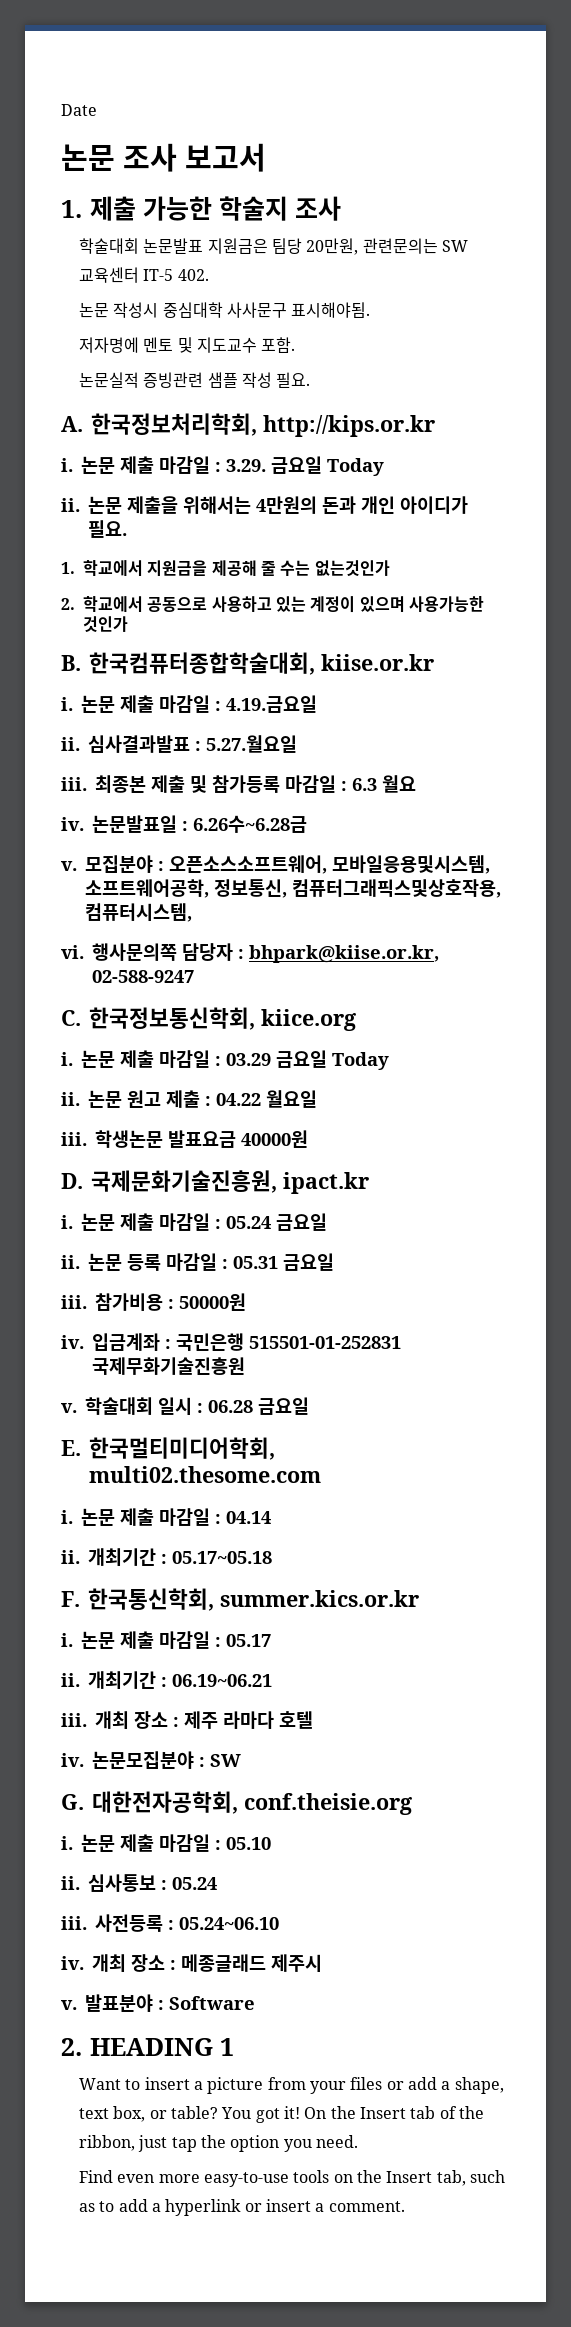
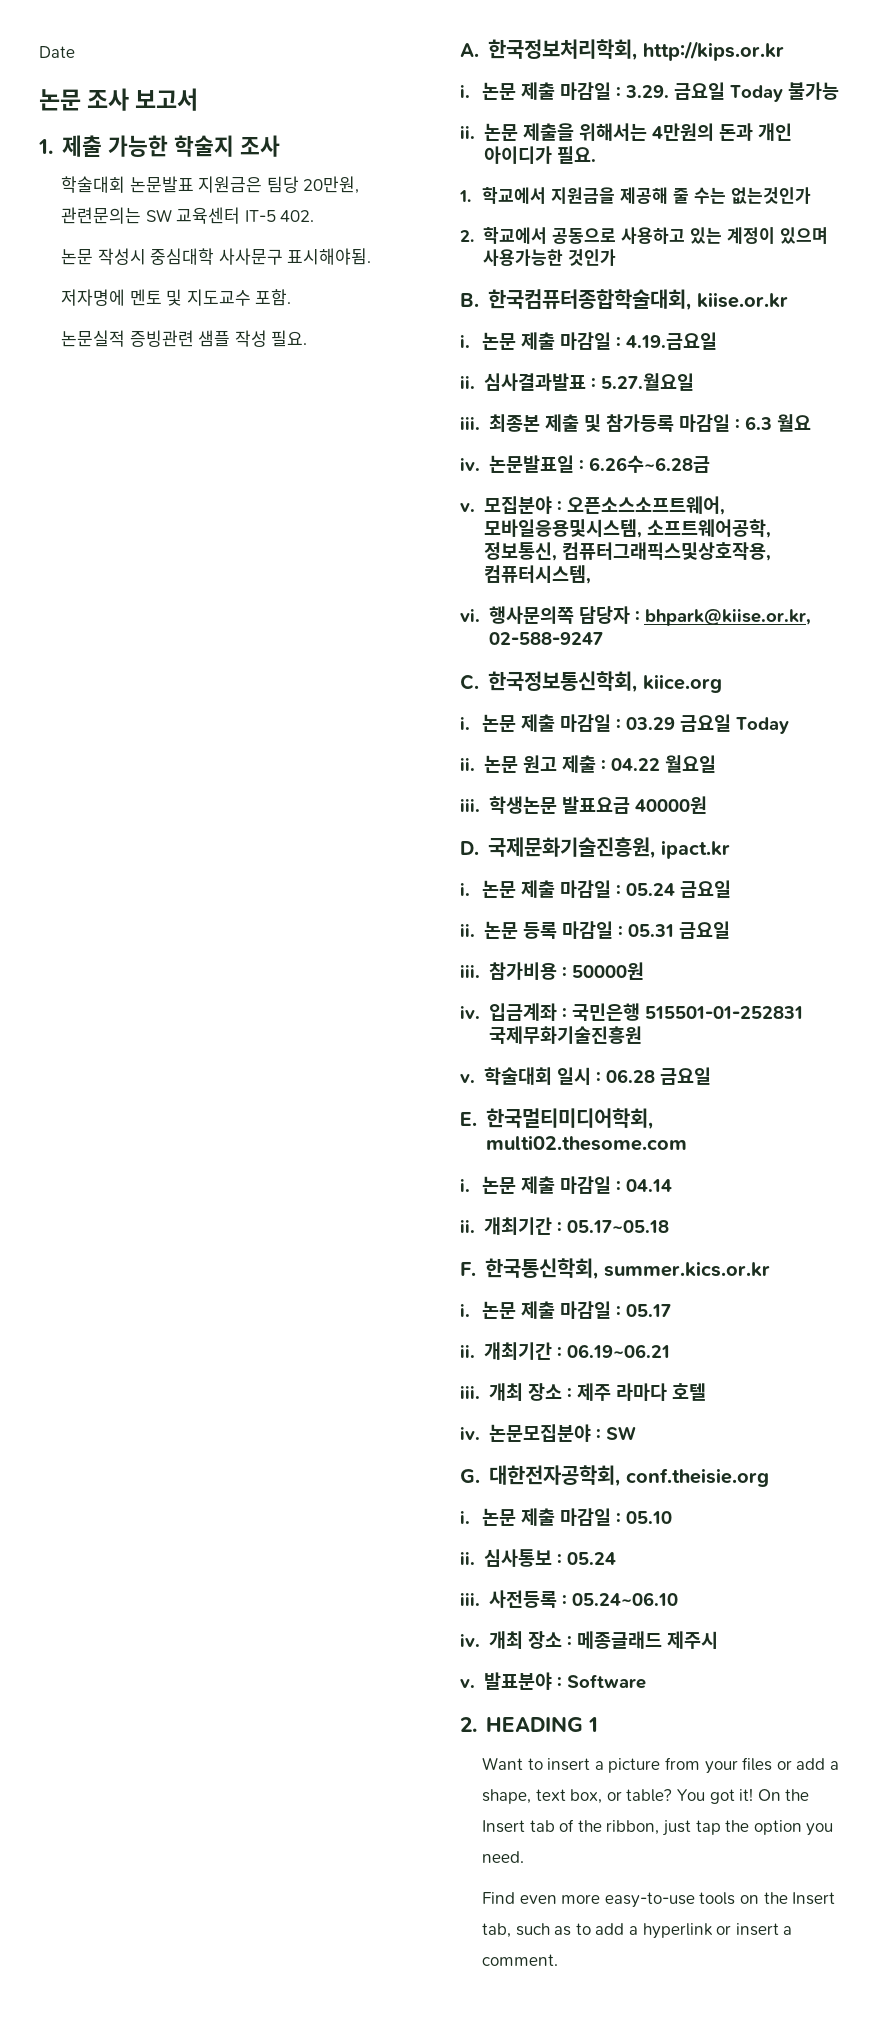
(384, 467) none -> [787,82,839,100] 불가능

